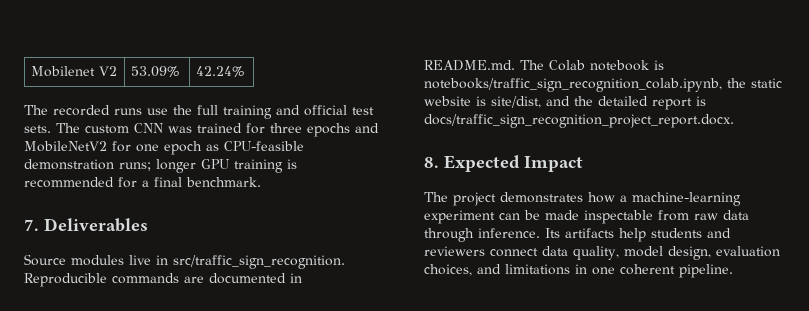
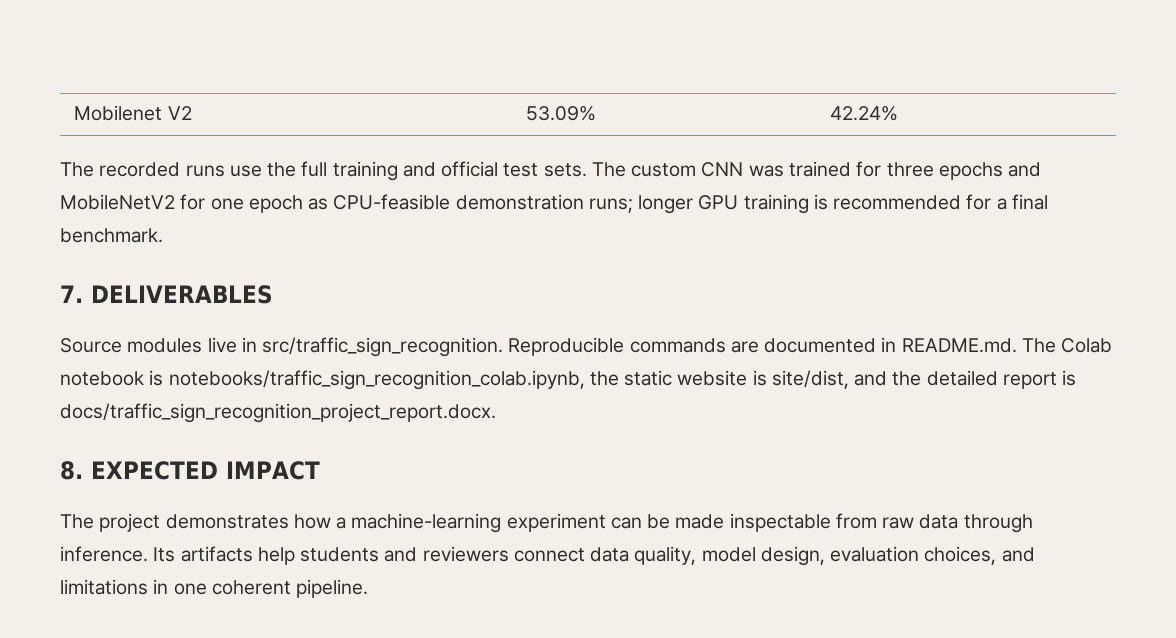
[44,218,148,232] Deliverables -> [91,285,273,304] DELIVERABLES
[444,155,583,172] Expected Impact -> [91,461,320,480] EXPECTED IMPACT

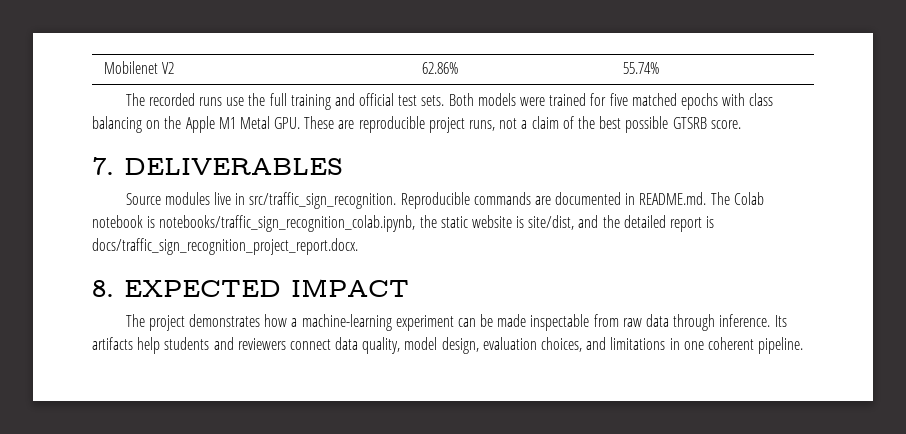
[526,106,597,121] [830,106,899,121] 53.09% | 42.24% -> [421,62,458,74] [622,62,659,74] 62.86% | 55.74%
[591,161,1042,180] [60,194,1048,214] [60,228,163,243] The custom CNN was trained for three epochs and MobileNetV2 for one epoch as CPU-feasible demonstration runs; longer GPU training is recommended for a final benchmark. -> [448,93,774,110] [92,116,741,133] Both models were trained for five matched epochs with class balancing on the Apple M1 Metal GPU. These are reproducible project runs, not a claim of the best possible GTSRB score.

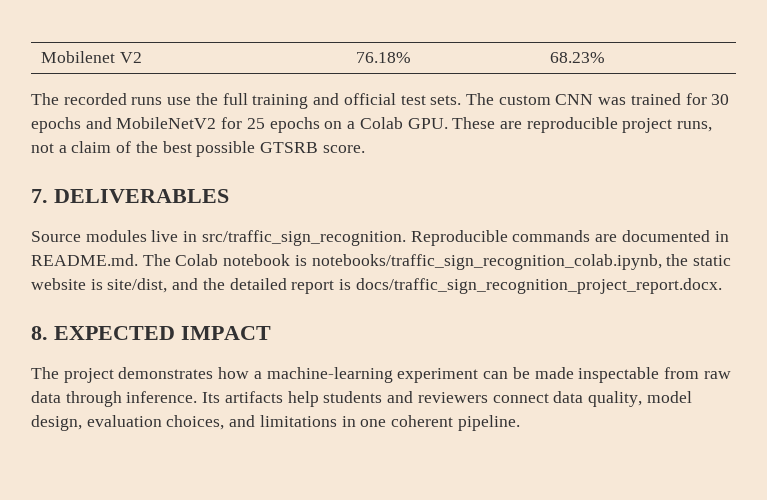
[421,62,458,74] [622,62,659,74] 62.86% | 55.74% -> [355,52,411,63] [549,52,605,63] 76.18% | 68.23%
[448,93,774,110] [92,116,270,133] Both models were trained for five matched epochs with class balancing on the Apple M1 Metal -> [465,93,730,105] [31,117,403,133] The custom CNN was trained for 30 epochs and MobileNetV2 for 25 epochs on a Colab

